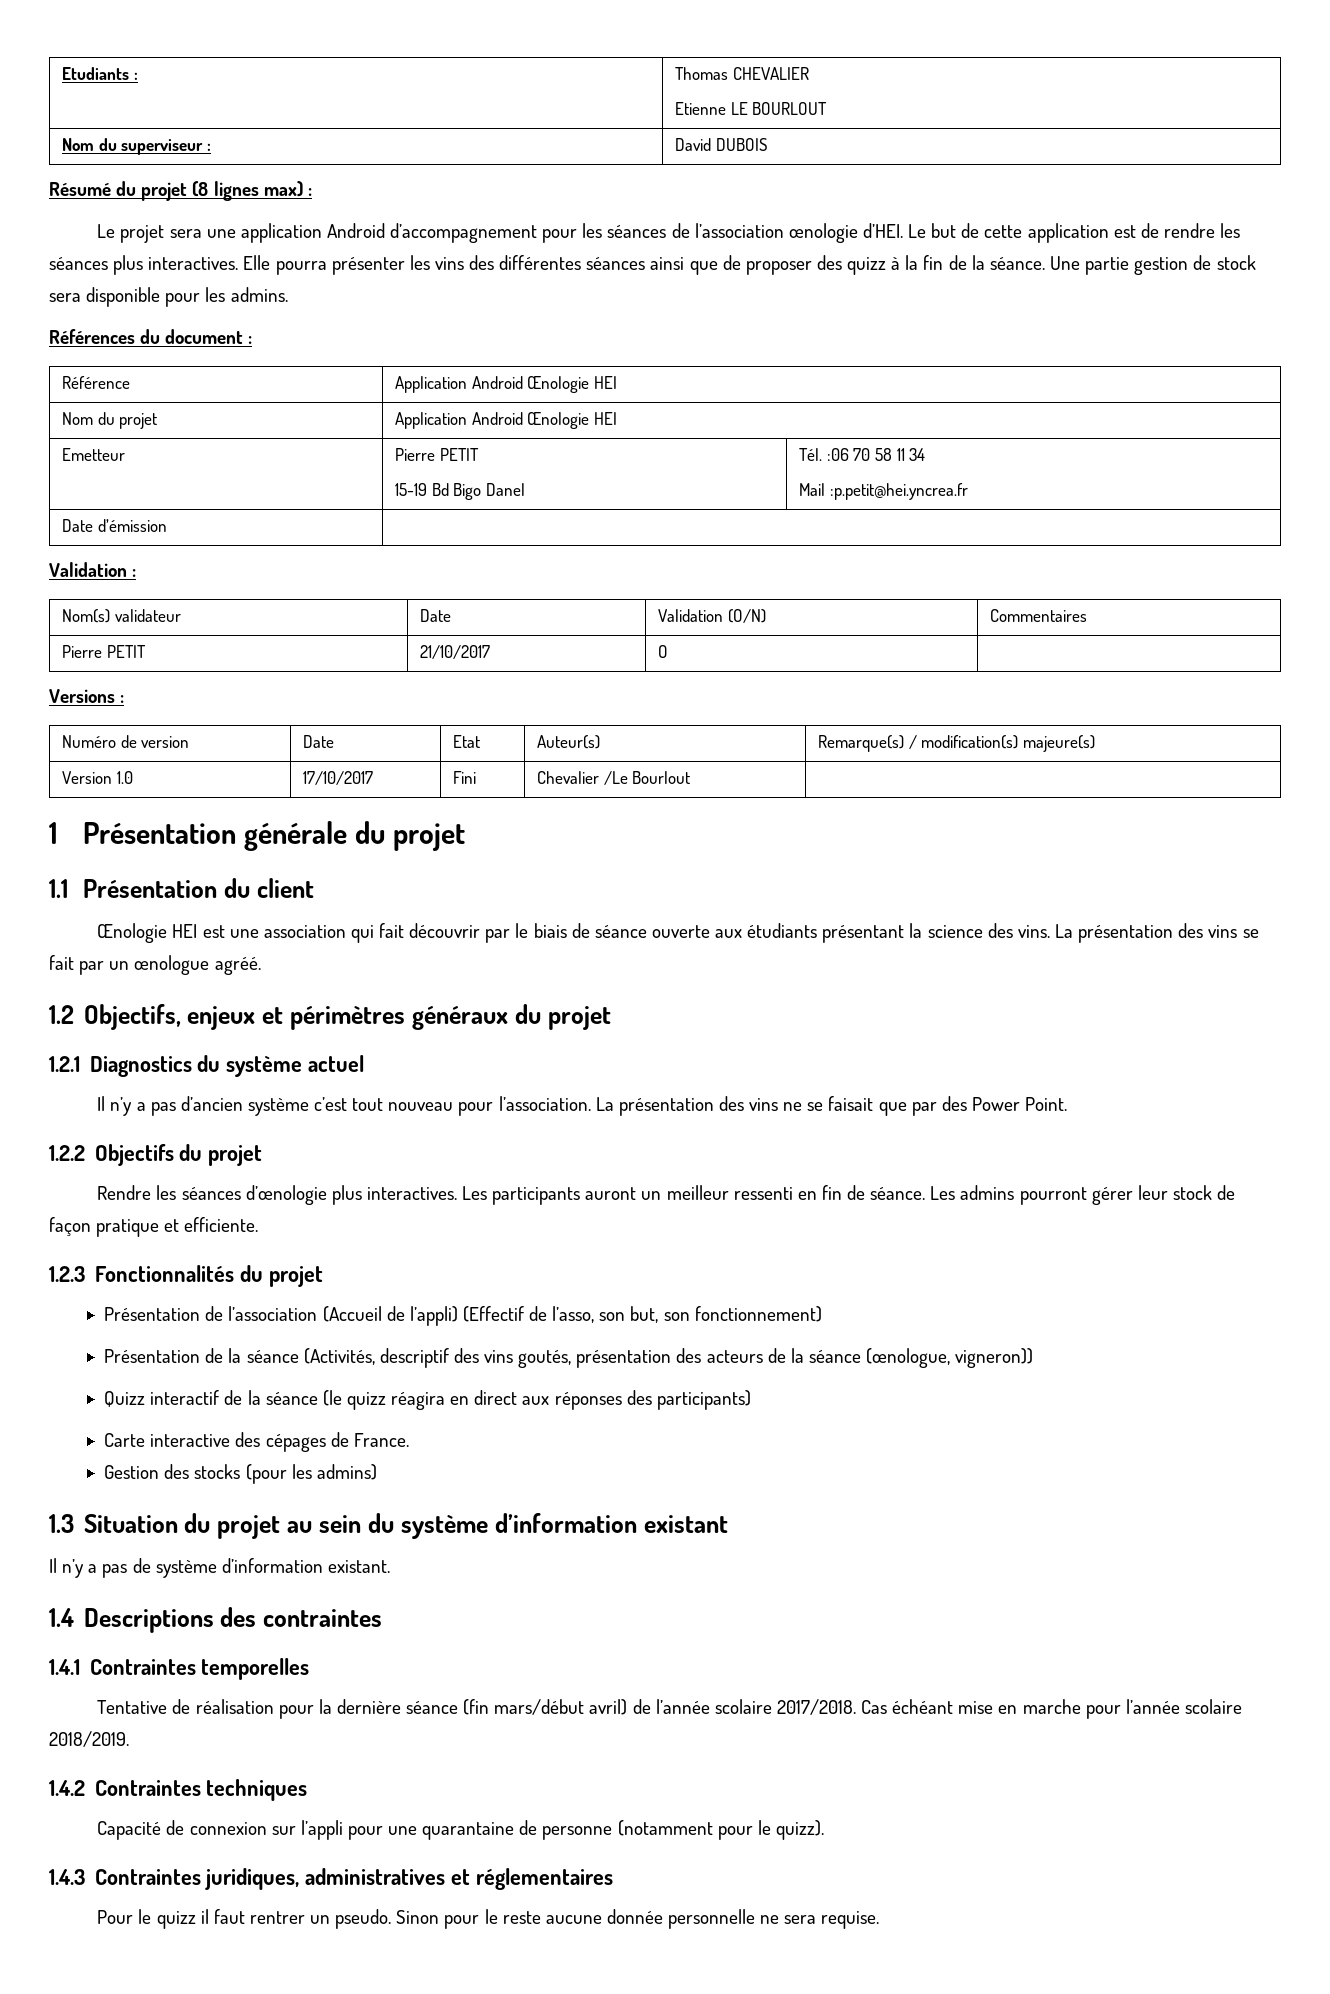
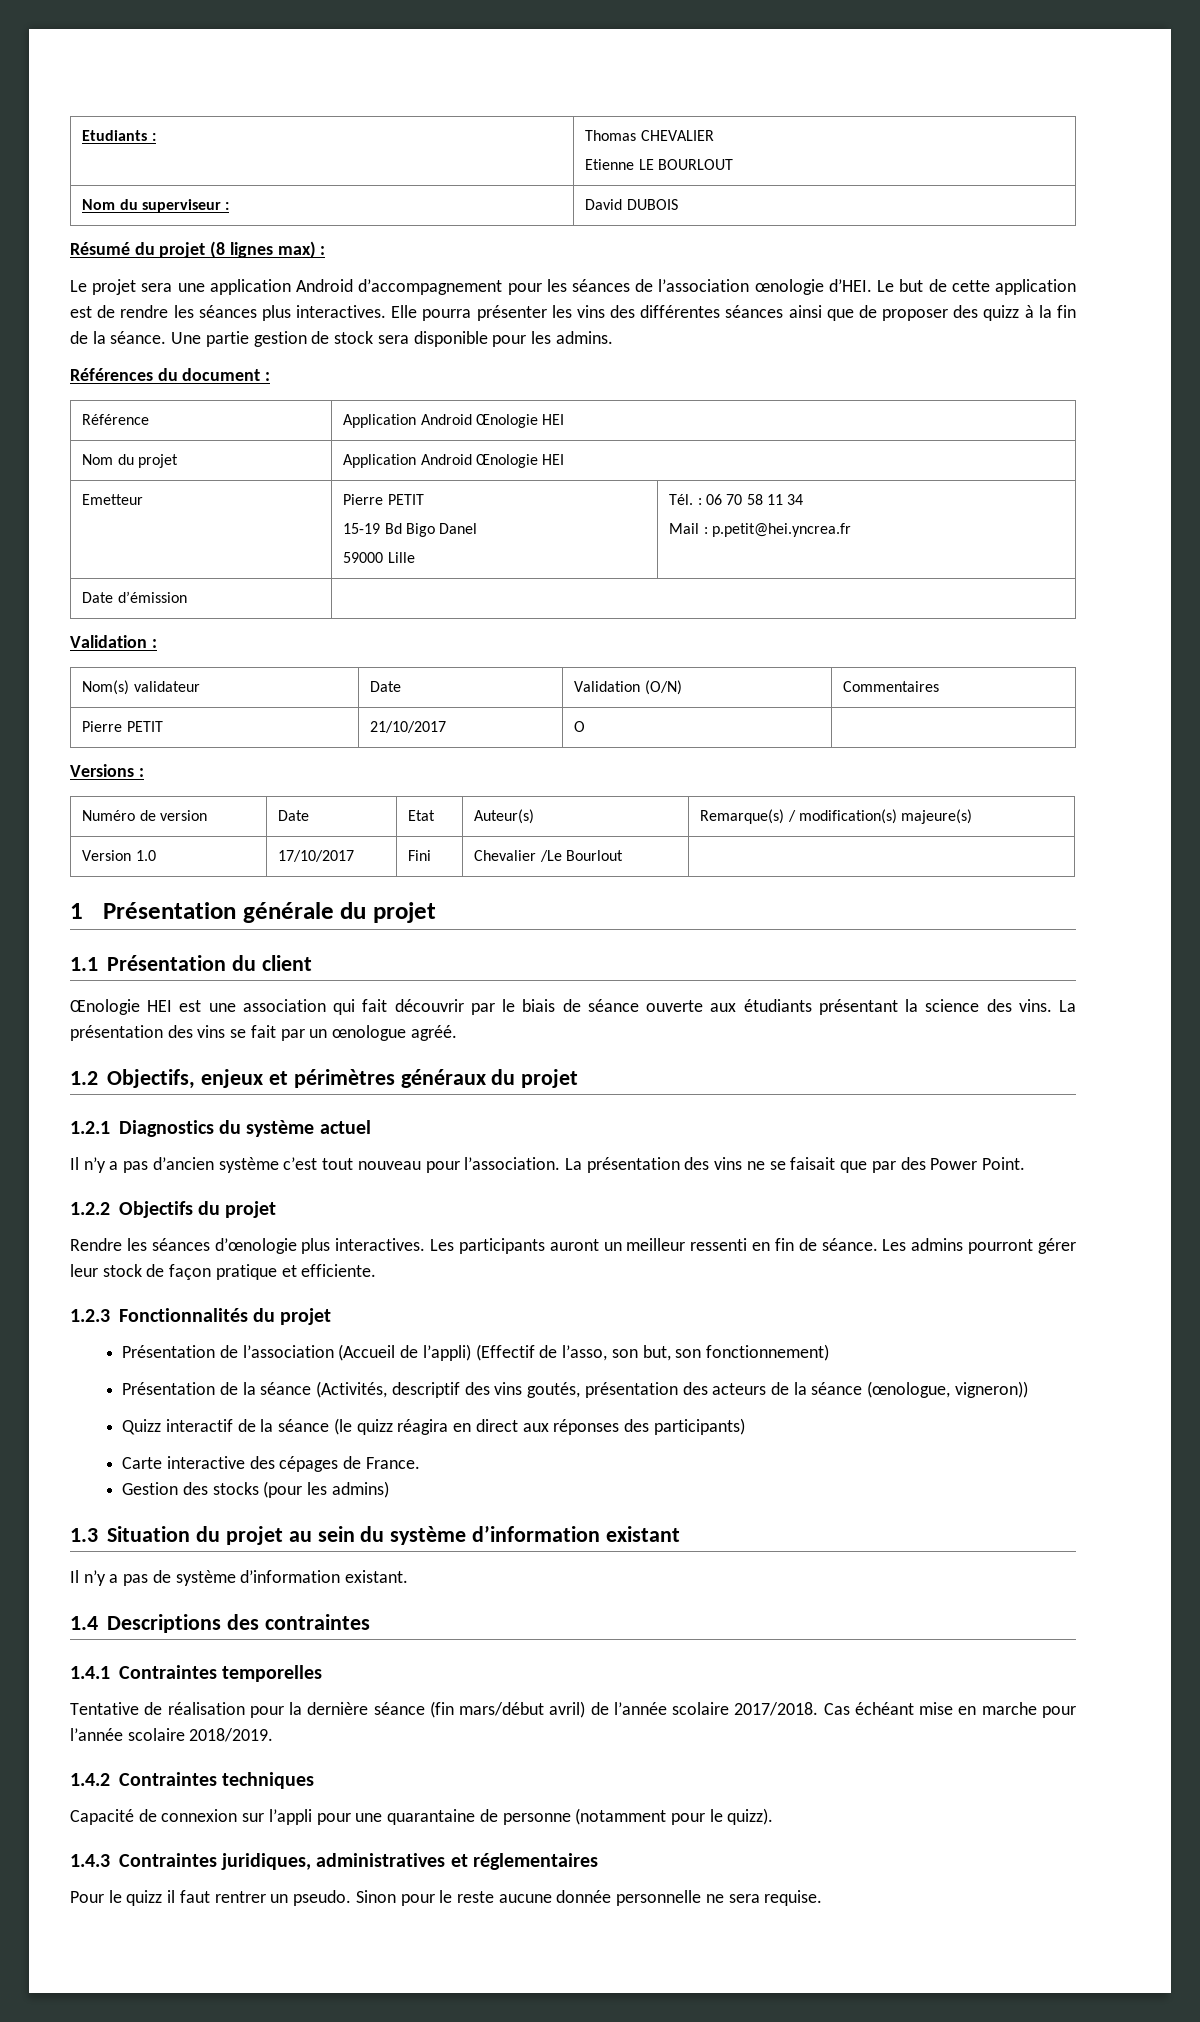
(525, 489) none -> [343,552,415,563] // 59000 Lille
[826,448,849,461] :06 -> [697,494,722,505] : 06
[829,483,968,500] :p.petit@hei.yncrea.fr -> [703,523,851,537] : p.petit@hei.yncrea.fr

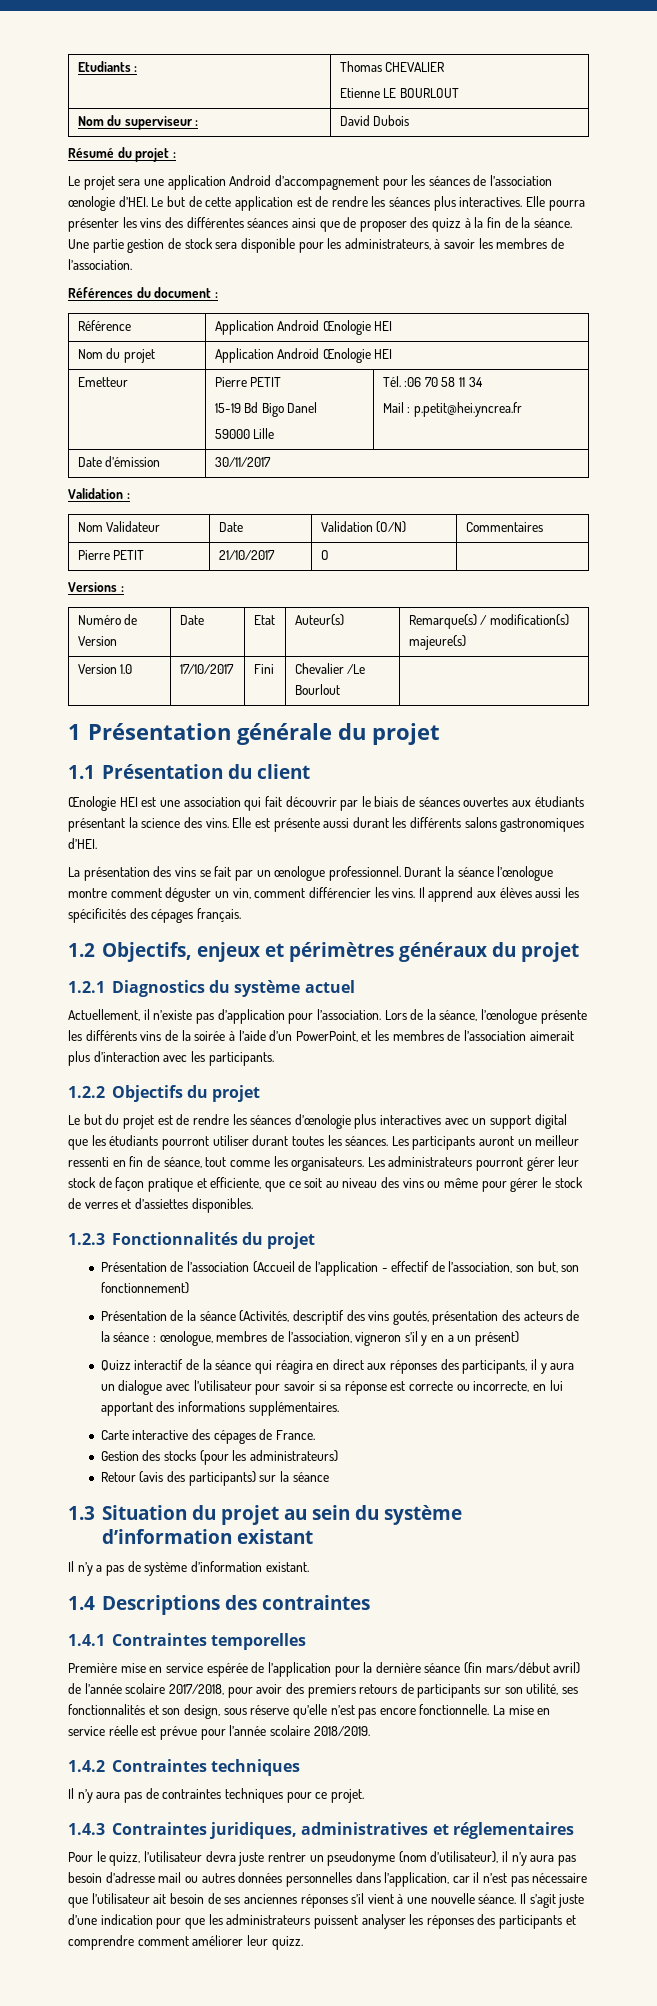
[626,199,678,210] DUBOIS -> [373,115,410,126] Dubois
[210,241,316,258] (8 lignes max) -> (170, 155) none
[555,331,613,344] admins. -> [344,238,565,250] [68,259,132,270] administrateurs, à savoir les membres de l’association.
[697,494,722,505] : 06 -> [404,377,422,387] :06
(187, 597) none -> [214,457,271,467] 30/11/2017
[82,680,200,695] Nom(s) validateur -> [77,521,161,532] Nom Validateur
[159,810,207,821] version -> [77,636,117,646] Version
[587,999,704,1012] séance ouverte -> [418,797,509,807] séances ouvertes
(1052, 1005) none -> [232,817,585,832] [68,838,97,849] Elle est présente aussi durant les différents salons gastronomiques d’HEI. //
[410,1025,457,1041] agréé. -> [328,866,554,881] [68,887,580,902] [68,908,241,923] professionnel. Durant la séance l’œnologue montre comment déguster un vin, comment différencier les vins. Il apprend aux élèves aussi les spécificités des cépages français.
[70,1157,1025,1173] [70,1201,277,1218] [70,1238,426,1254] Il n’y a pas d’ancien système c’est tout nouveau pour l’association. La présentation des vins ne se faisait que par des Power Point. // 1.2.2 Objectifs du projet // Rendre les séances d’œnologie plus interactives. -> [68,1009,587,1024] [68,1030,574,1042] [68,1051,274,1066] [68,1085,261,1102] [68,1114,567,1129] [68,1135,389,1150] Actuellement, il n’existe pas d’application pour l’association. Lors de la séance, l’œnologue présente les différents vins de la soirée à l’aide d’un PowerPoint, et les membres de l’association aimerait plus d’interaction avec les participants. // 1.2.2 Objectifs du projet // Le but du projet est de rendre les séances d’œnologie plus interactives avec un support digital que les étudiants pourront utiliser durant toutes les séances.
[821,1238,964,1251] séance. Les admins -> [163,1156,473,1171] séance, tout comme les organisateurs. Les administrateurs
[301,1264,377,1277] efficiente. -> [210,1177,583,1192] [68,1198,253,1213] efficiente, que ce soit au niveau des vins ou même pour gérer le stock de verres et d’assiettes disponibles.
[422,1344,608,1361] l’appli) (Effectif de l’asso, -> [314,1261,513,1276] l’application - effectif de l’association,
[867,1381,1028,1398] (œnologue, vigneron)) -> [152,1331,520,1346] : œnologue, membres de l’association, vigneron s’il y en a un présent)
[333,1418,393,1435] (le quizz -> [254,1360,272,1374] qui
[653,1418,745,1435] participants) -> [462,1359,575,1374] [100,1380,563,1395] [100,1401,339,1416] participants, il y aura un dialogue avec l’utilisateur pour savoir si sa réponse est correcte ou incorrecte, en lui apportant des informations supplémentaires.
[331,1481,389,1498] admins) -> [249,1450,338,1462] [100,1471,329,1486] administrateurs) // Retour (avis des participants) sur la séance
[70,1702,245,1715] Tentative de réalisation -> [68,1662,331,1677] Première mise en service espérée de l’application
[734,1702,1037,1716] 2017/2018. Cas échéant mise en marche -> [168,1683,579,1698] [68,1704,551,1719] [68,1725,197,1740] 2017/2018, pour avoir des premiers retours de participants sur son utilité, ses fonctionnalités et son design, sous réserve qu’elle n’est pas encore fonctionnelle. La mise en service réelle est prévue
[70,1808,774,1825] Capacité de connexion sur l’appli pour une quarantaine de personne (notamment pour le quizz). -> [68,1788,364,1803] Il n’y aura pas de contraintes techniques pour ce projet.
[126,1890,823,1906] quizz il faut rentrer un pseudo. Sinon pour le reste aucune donnée personnelle ne sera requise. -> [109,1851,577,1866] [68,1872,588,1887] [68,1893,585,1908] [68,1914,576,1929] [68,1935,303,1950] quizz, l’utilisateur devra juste rentrer un pseudonyme (nom d’utilisateur), il n’y aura pas besoin d’adresse mail ou autres données personnelles dans l’application, car il n’est pas nécessaire que l’utilisateur ait besoin de ses anciennes réponses s’il vient à une nouvelle séance. Il s’agit juste d’une indication pour que les administrateurs puissent analyser les réponses des participants et comprendre comment améliorer leur quizz.

